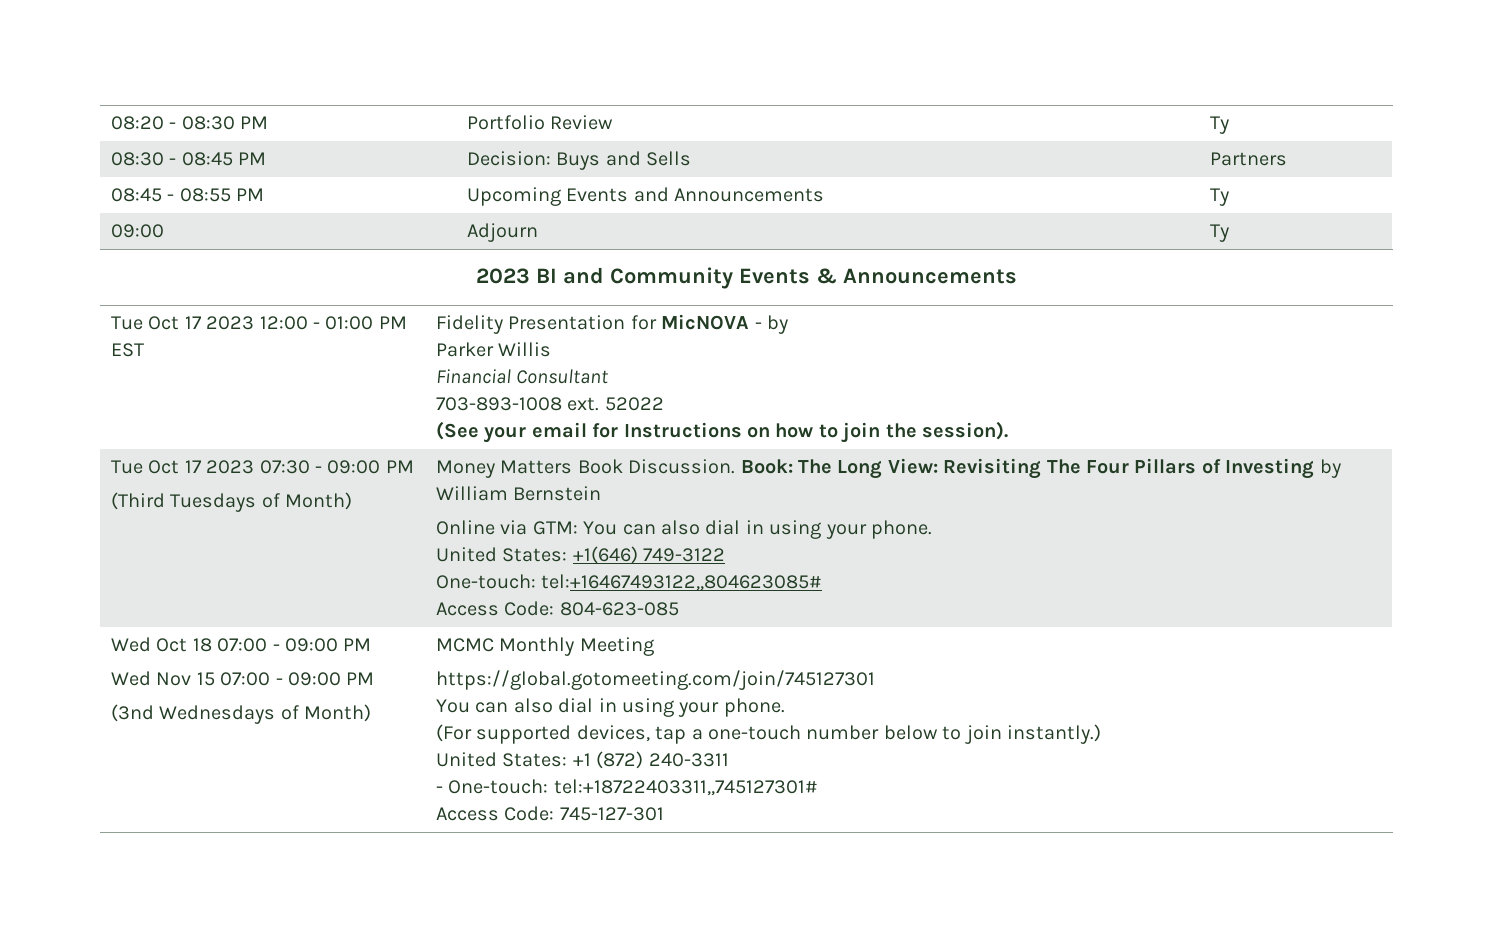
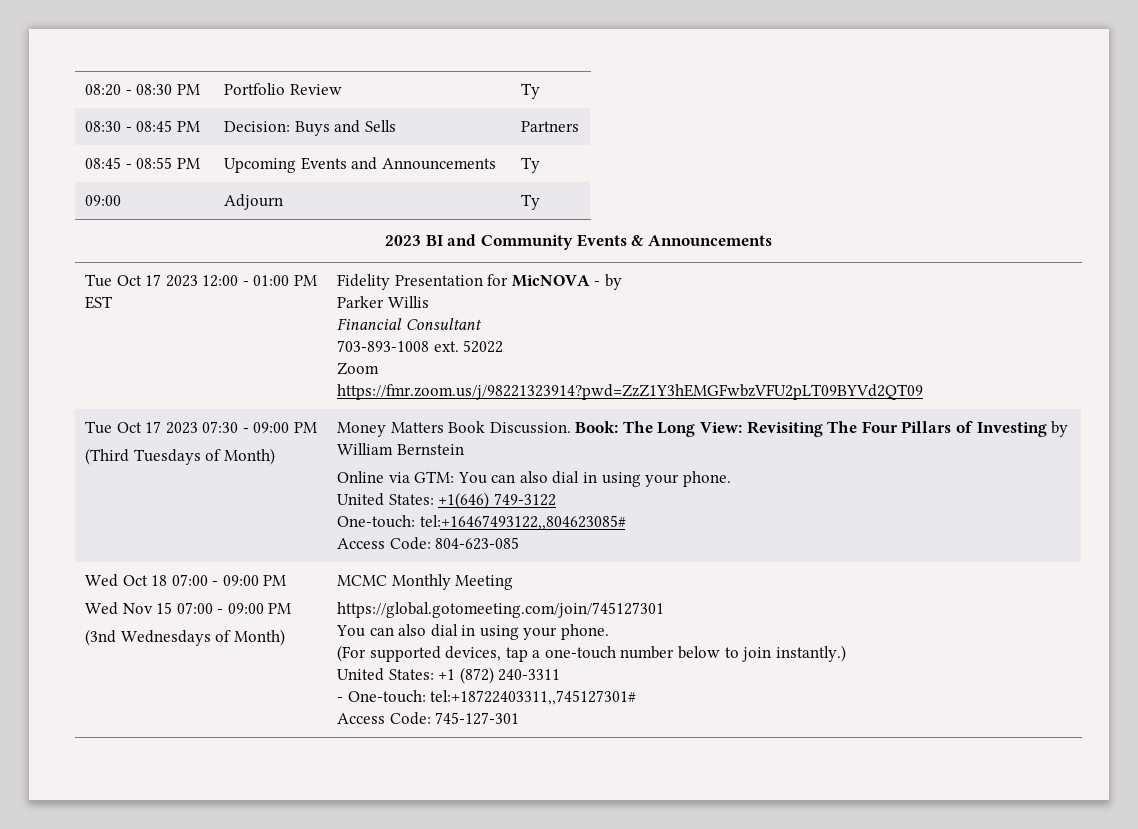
[436,421,1009,443] (See your email for Instructions on how to join the session). -> [336,362,379,375] [336,384,923,400] Zoom // https://fmr.zoom.us/j/98221323914?pwd=ZzZ1Y3hEMGFwbzVFU2pLT09BYVd2QT09

